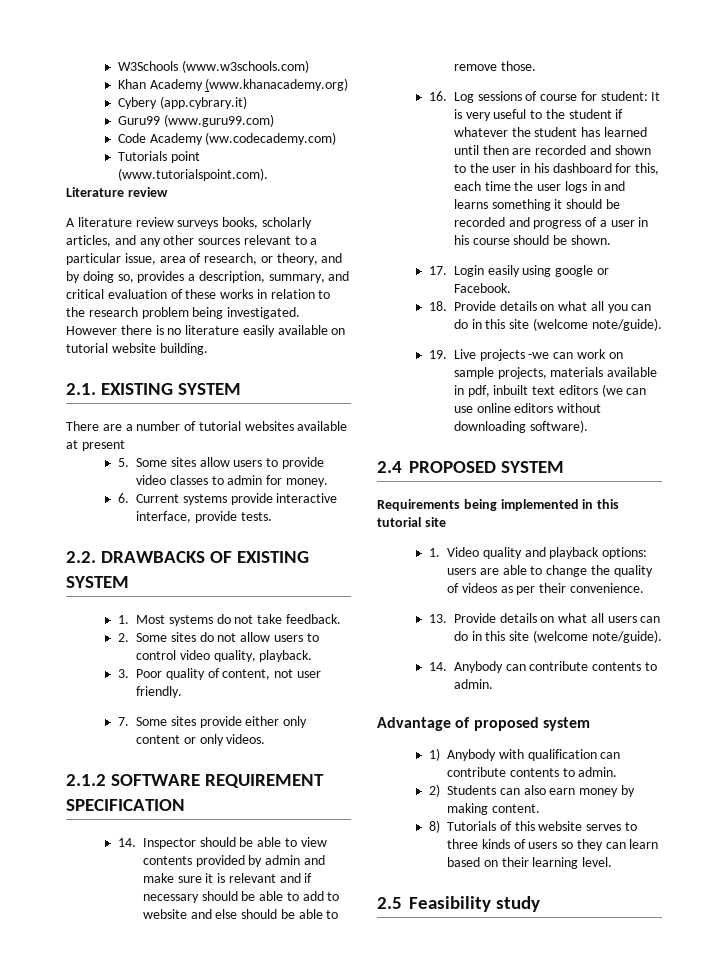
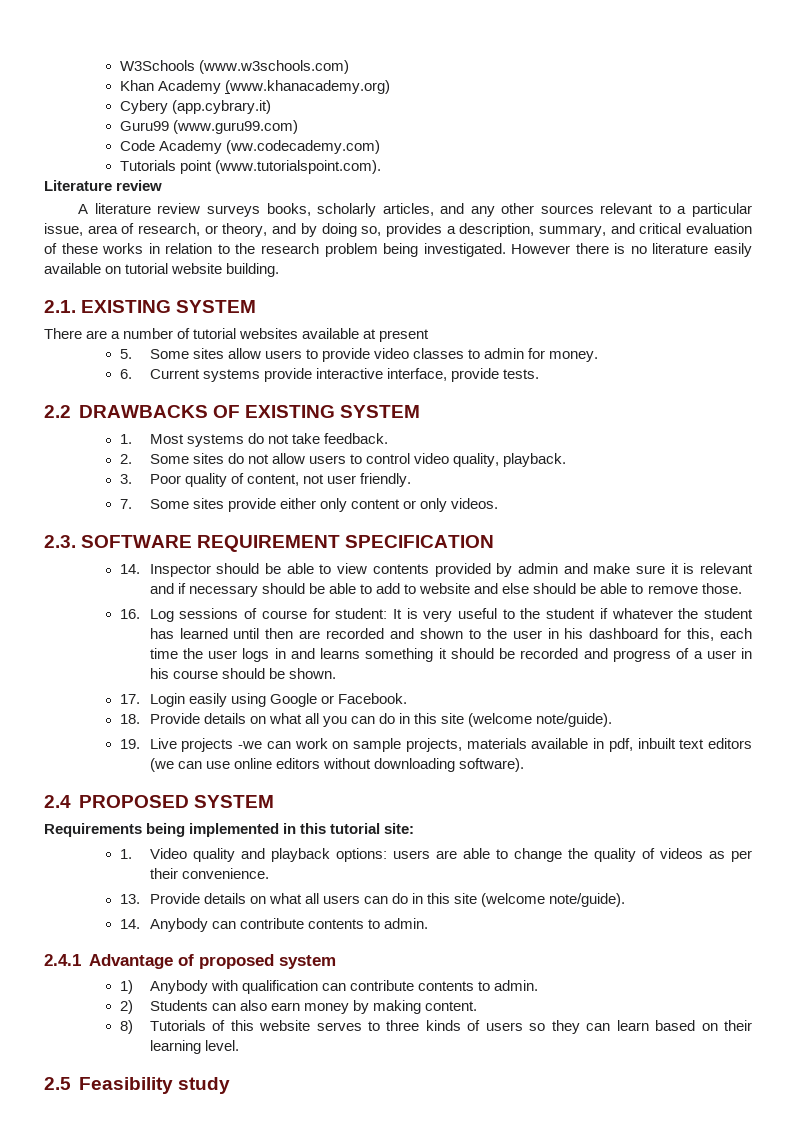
[66,551,96,563] 2.2. -> [44,405,71,418] 2.2
[66,774,106,786] 2.1.2 -> [44,535,76,548] 2.3.
[555,265,594,277] google -> [269,693,317,707] Google
[424,517,446,527] site -> [384,823,415,834] site:
(493, 684) none -> [44,954,81,966] 2.4.1

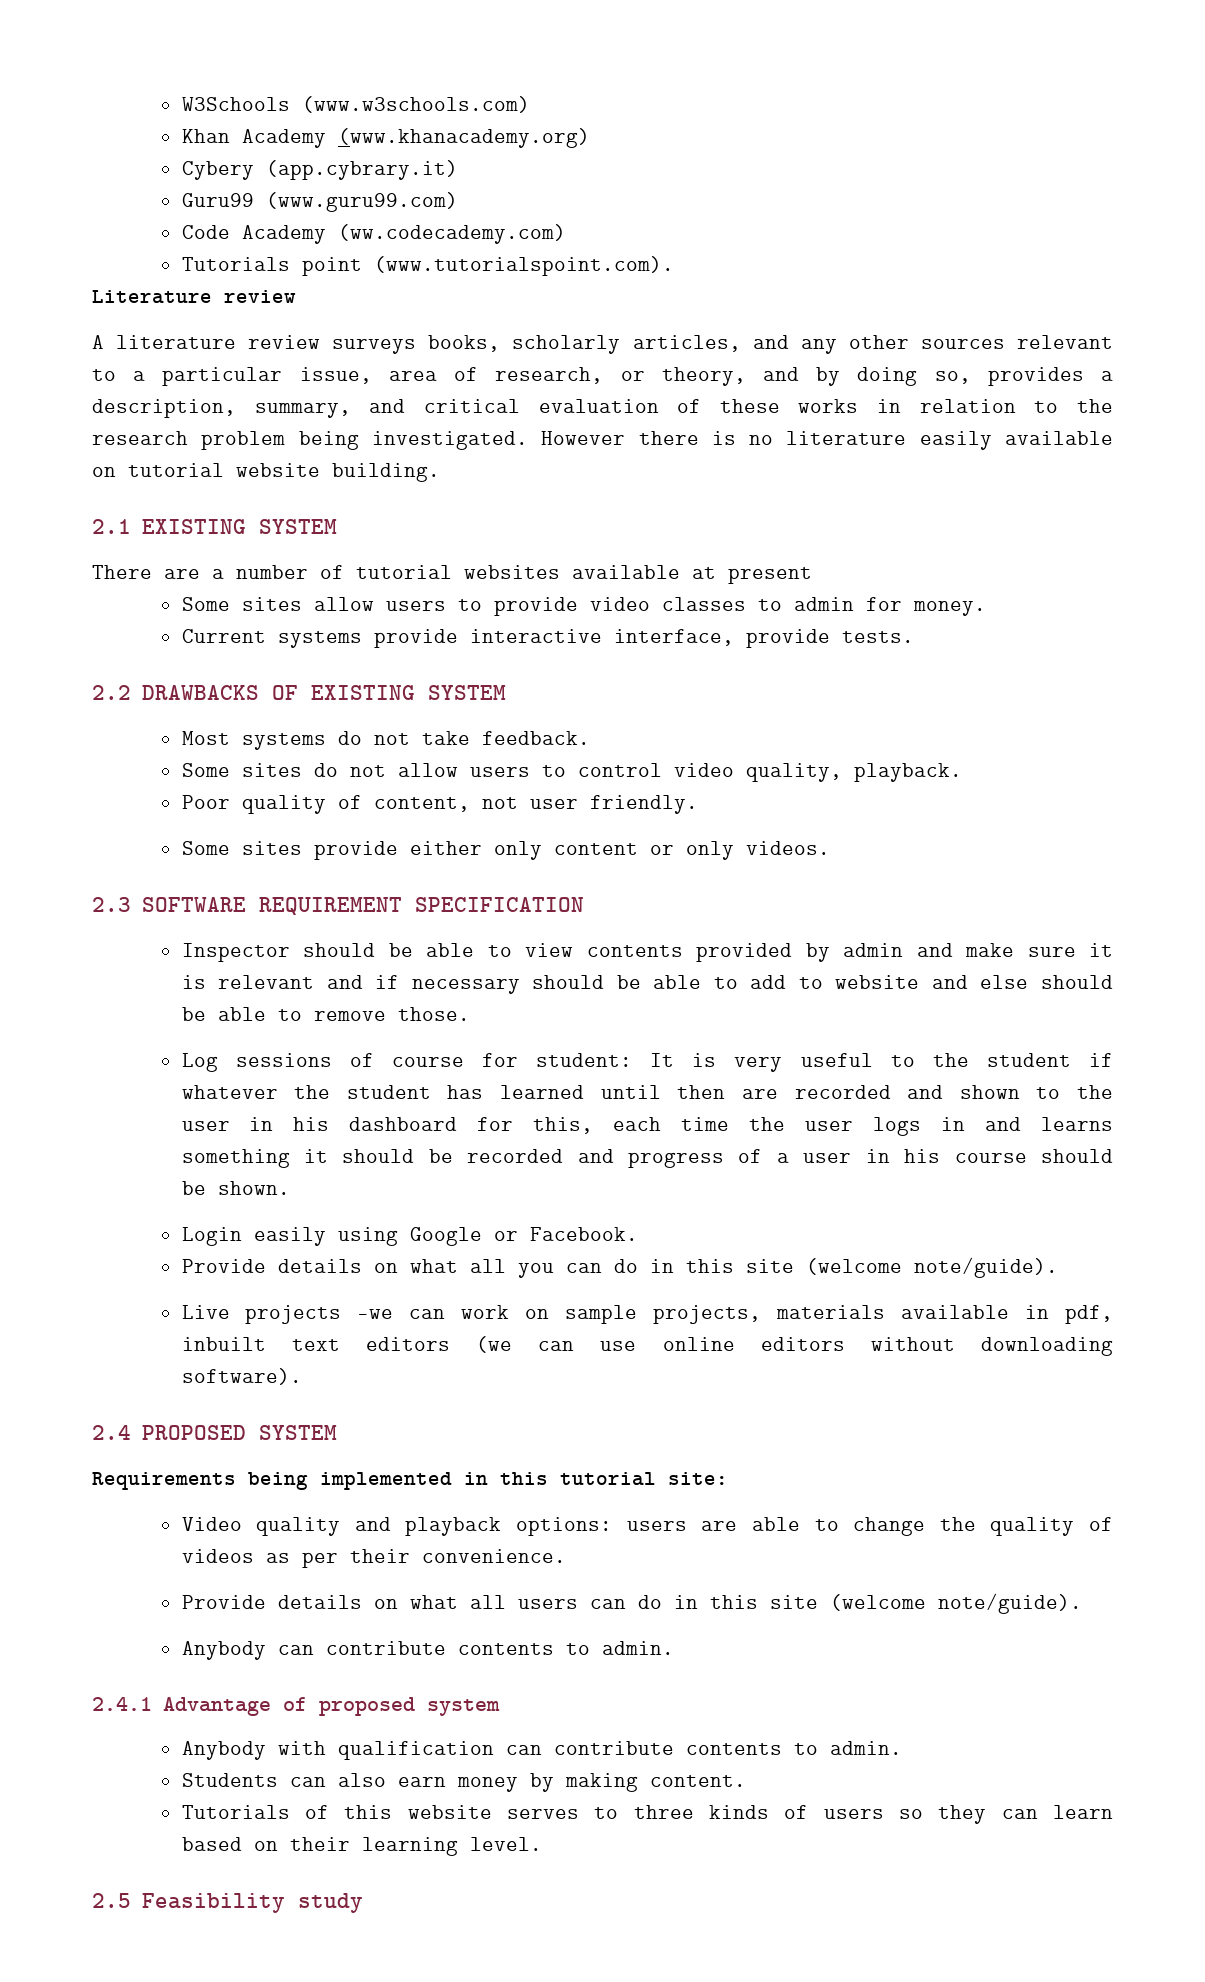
[44,300,76,313] 2.1. -> [92,519,131,534] 2.1
[119,349,132,359] 5. -> (812, 575) none
[119,369,132,379] 6. -> (986, 608) none
[119,434,132,444] 1. -> (506, 692) none
[119,454,132,464] 2. -> (590, 738) none
[119,474,132,484] 3. -> (962, 772) none
[119,499,132,509] 7. -> (698, 804) none
[44,535,76,548] 2.3. -> [92,897,131,912] 2.3
[119,564,140,574] 14. -> (584, 904) none
[119,609,140,619] 16. -> (470, 1014) none
[119,694,140,704] 17. -> (290, 1188) none
[119,714,140,724] 18. -> (638, 1234) none
[119,739,140,749] 19. -> (1058, 1267) none
[119,849,132,859] 1. -> (728, 1478) none
[119,894,140,904] 13. -> (566, 1556) none
[119,919,140,929] 14. -> (1082, 1603) none
[119,980,133,994] 1) -> (500, 1707) none
[119,1000,133,1014] 2) -> (902, 1748) none
[119,1020,133,1034] 8) -> (746, 1781) none

